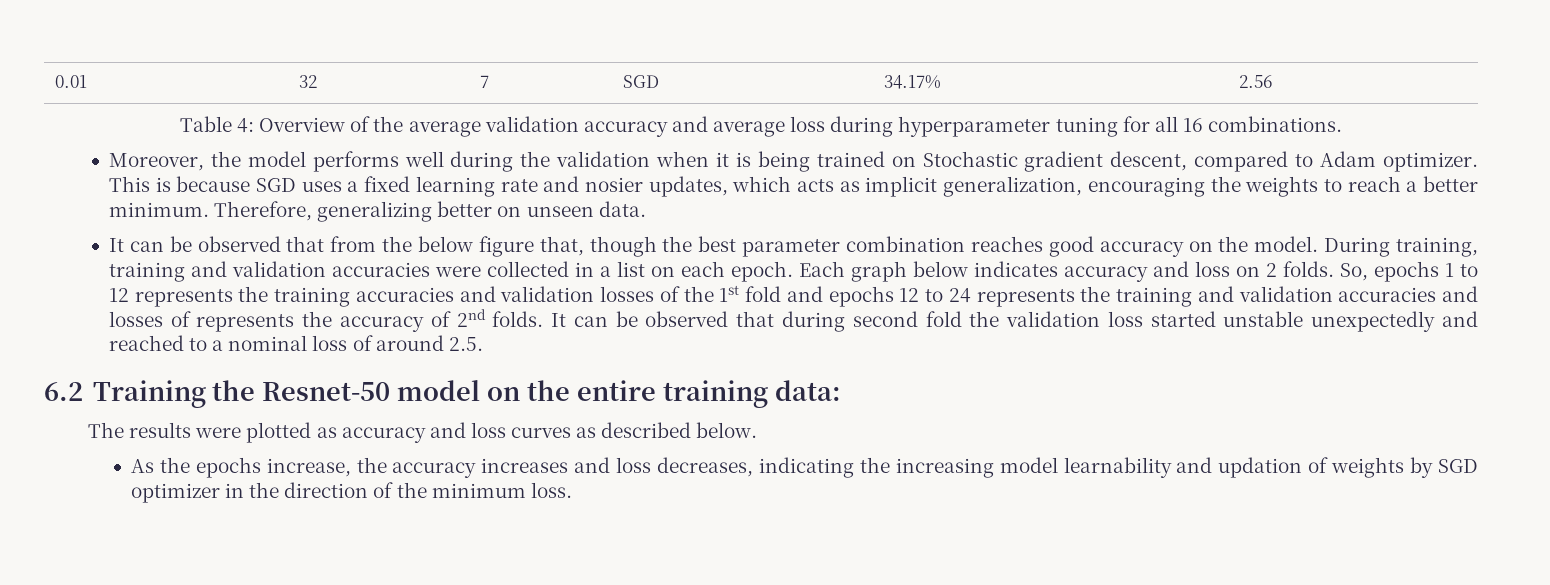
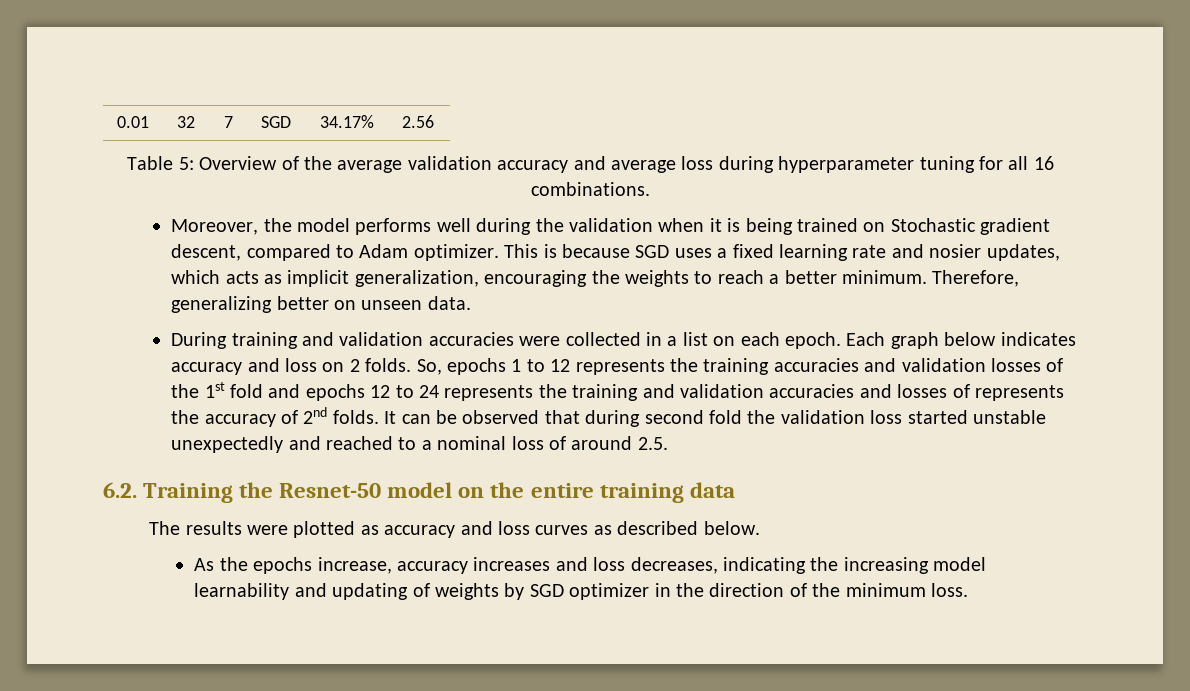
[237,118,255,133] 4: -> [178,157,194,170] 5:
[108,236,1479,257] It can be observed that from the below figure that, though the best parameter combination reaches good accuracy on the model. During training, -> [171,332,228,349] During
[44,382,83,401] 6.2 -> [103,482,137,498] 6.2.
[774,380,841,401] data: -> [689,482,735,498] data
[356,457,387,473] the -> (392, 565) none
[1218,457,1303,478] updation -> [332,583,409,600] updating

